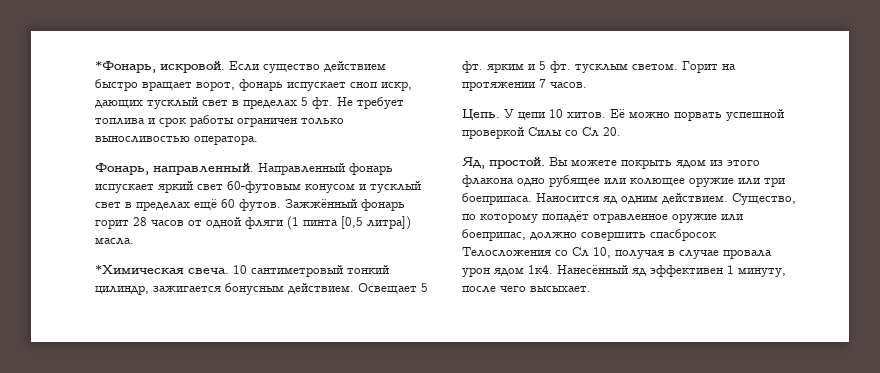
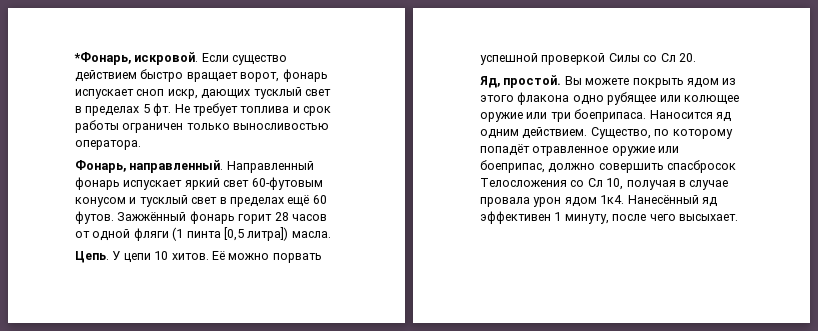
[95,265,389,277] [95,283,428,295] [462,61,736,73] [462,79,587,91] // *Химическая свеча. 10 сантиметровый тонкий цилиндр, зажигается бонусным действием. Освещает 5 фт. ярким и 5 фт. тусклым светом. Горит на протяжении 7 часов. -> (331, 234) none

